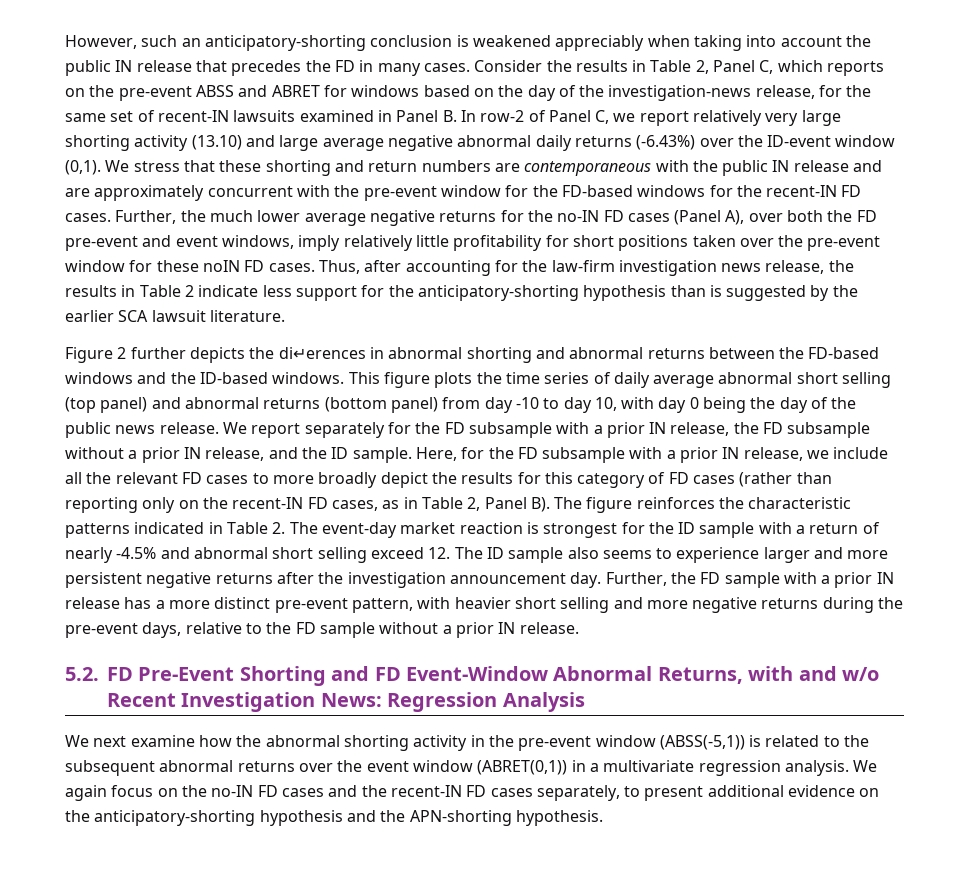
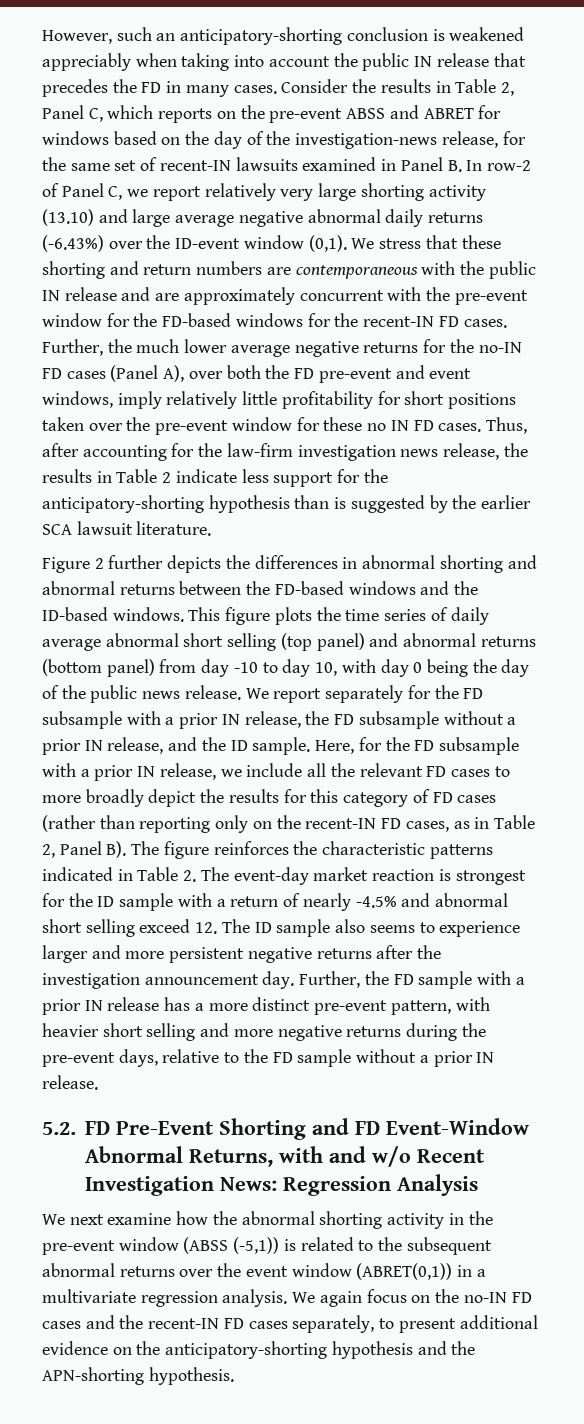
[202,260,240,272] noIN -> [367,420,409,431] no IN
[278,347,366,359] di↵erences -> [254,555,338,569] differences
[659,735,745,750] (ABSS(-5,1)) -> [183,1237,280,1254] (ABSS (-5,1))

